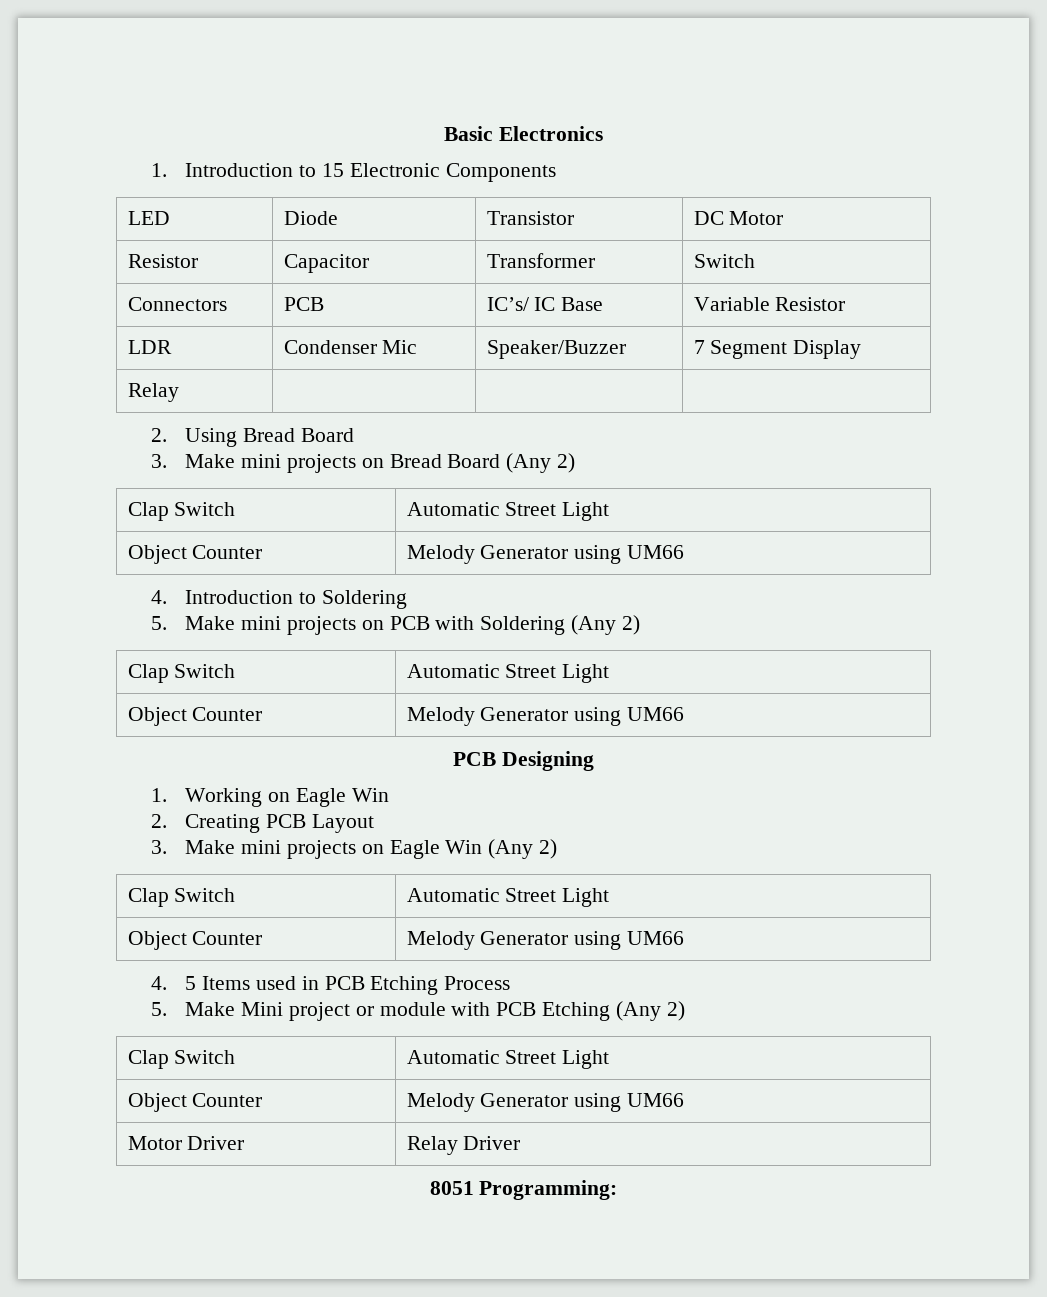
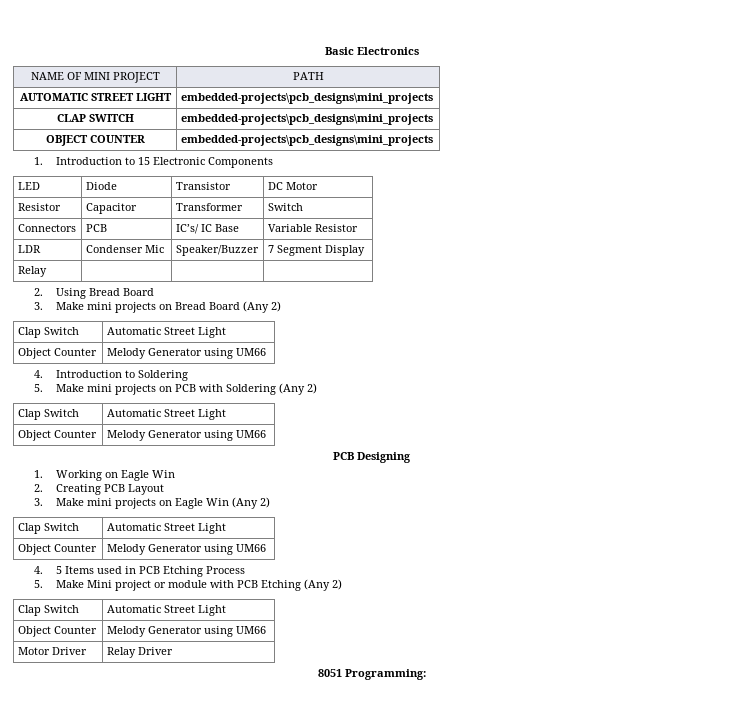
(603, 133) none -> [30,72,160,83] [292,72,324,80] [19,93,172,101] [180,93,433,104] [56,114,134,122] [180,114,433,125] [45,135,145,146] [180,135,433,146] // NAME OF MINI PROJECT | PATH // AUTOMATIC STREET LIGHT | embedded-projects\pcb_designs\mini_projects // CLAP SWITCH | embedded-projects\pcb_designs\mini_projects // OBJECT COUNTER | embedded-projects\pcb_designs\mini_projects

